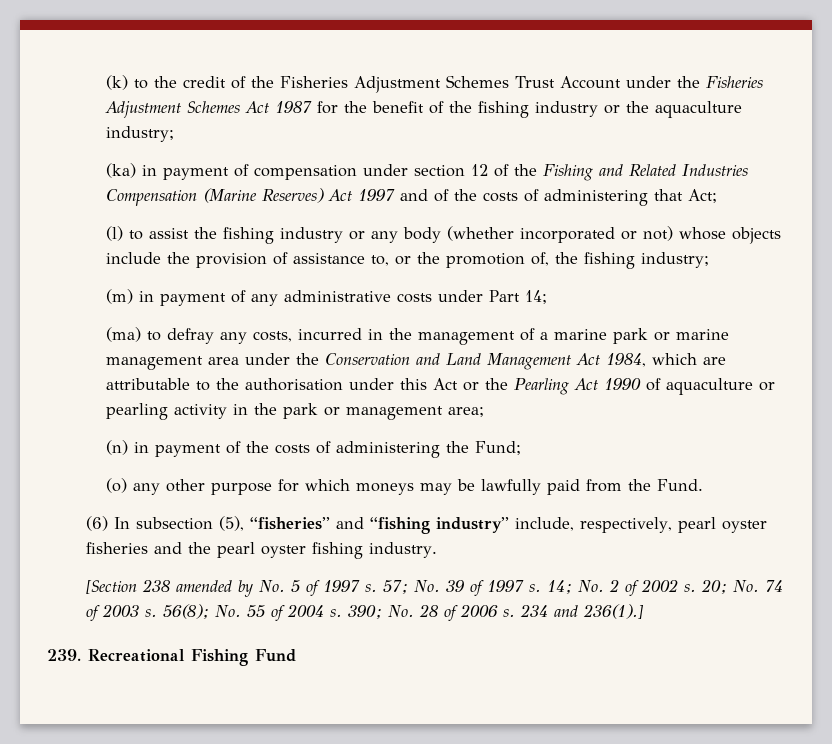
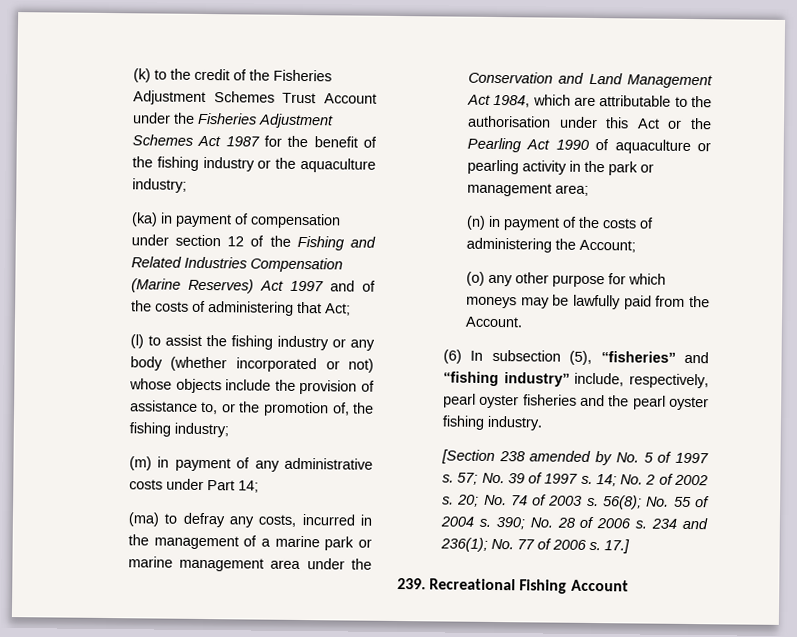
[474,441,521,455] Fund; -> [578,239,636,253] Account;
[656,479,703,491] Fund. -> [464,316,523,328] Account.
[583,604,645,619] 236(1).] -> [439,537,630,554] 236(1); No. 77 of 2006 s. 17.]
[255,649,296,662] Fund -> [570,579,629,592] Account

